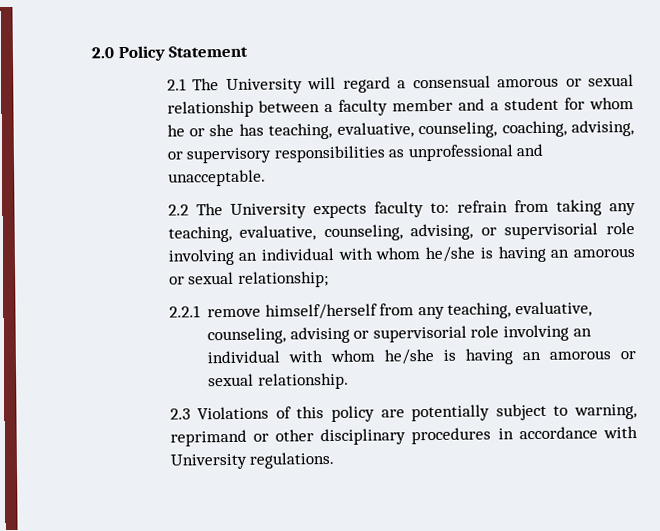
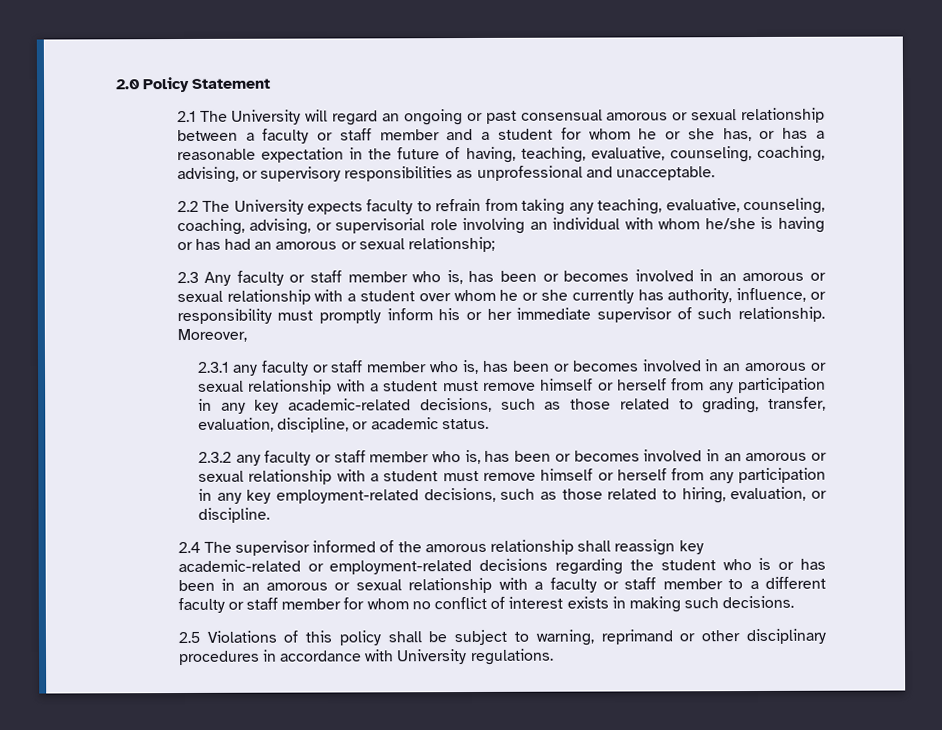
[397,80,407,89] a -> [382,109,517,126] an ongoing or past
(389, 107) none -> [317,128,372,141] or staff
[238,123,264,136] has -> [722,127,825,142] [176,146,516,164] has, or has a reasonable expectation in the future of having,
[430,202,450,214] to: -> [416,201,432,212] to
(403, 233) none -> [176,218,245,236] coaching,
(546, 254) none -> [176,238,252,251] or has had
[168,301,592,320] [207,324,592,345] [207,348,636,365] [208,372,349,390] [169,408,191,420] 2.2.1 remove himself/herself from any teaching, evaluative, counseling, advising or supervisorial role involving an individual with whom he/she is having an amorous or sexual relationship. // 2.3 -> [176,269,827,286] [176,287,826,305] [176,306,825,325] [176,328,247,343] [196,359,827,376] [197,377,827,395] [197,396,826,414] [197,417,489,433] [197,449,827,466] [197,467,827,485] [197,486,828,504] [197,507,270,523] [177,539,704,556] [177,557,827,575] [177,576,826,594] [177,595,795,614] [177,631,200,644] 2.3 Any faculty or staff member who is, has been or becomes involved in an amorous or sexual relationship with a student over whom he or she currently has authority, influence, or responsibility must promptly inform his or her immediate supervisor of such relationship. Moreover, // 2.3.1 any faculty or staff member who is, has been or becomes involved in an amorous or sexual relationship with a student must remove himself or herself from any participation in any key academic-related decisions, such as those related to grading, transfer, evaluation, discipline, or academic status. // 2.3.2 any faculty or staff member who is, has been or becomes involved in an amorous or sexual relationship with a student must remove himself or herself from any participation in any key employment-related decisions, such as those related to hiring, evaluation, or discipline. // 2.4 The supervisor informed of the amorous relationship shall reassign key academic-related or employment-related decisions regarding the student who is or has been in an amorous or sexual relationship with a faculty or staff member to a different faculty or staff member for whom no conflict of interest exists in making such decisions. // 2.5
[380,404,491,422] are potentially -> [387,631,448,643] shall be

